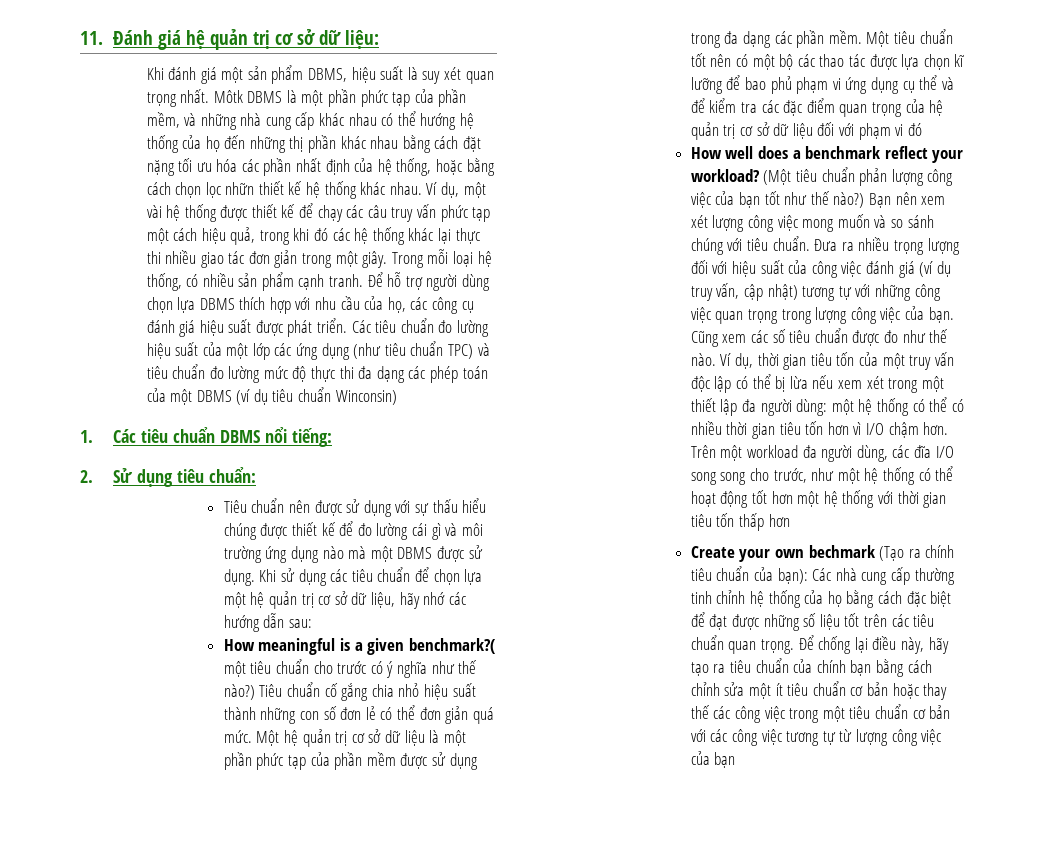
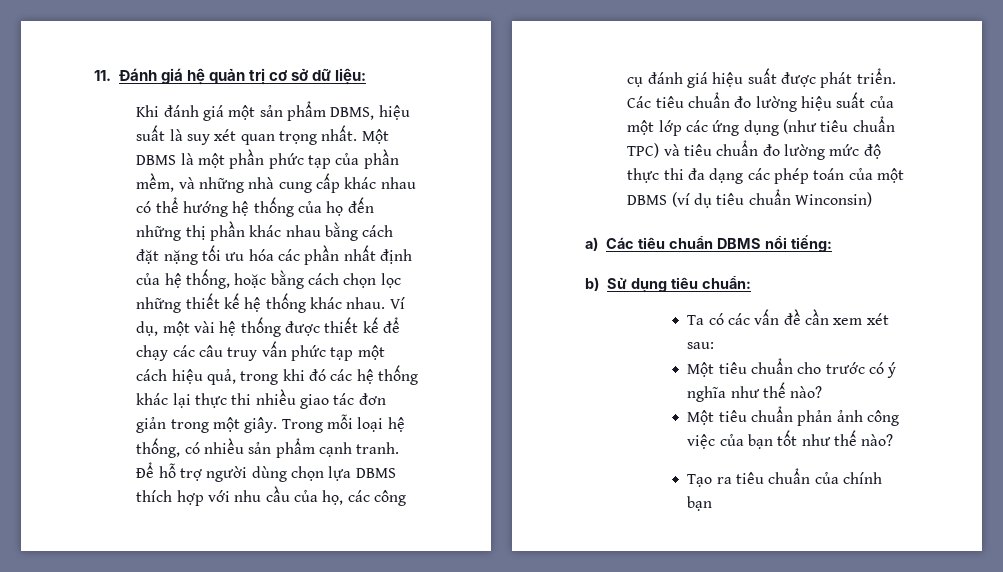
[213,90,243,103] Môtk -> [361,129,389,144] Một
[225,182,255,195] nhữn -> [136,297,182,313] những
[80,430,93,443] 1. -> [585,237,598,251] a)
[80,470,93,483] 2. -> [585,277,599,291] b)
[223,498,487,517] [223,521,483,540] [223,545,483,563] [223,567,483,586] [223,591,466,609] [223,613,312,632] [223,638,496,655] [223,661,246,677] Tiêu chuẩn nên được sử dụng với sự thấu hiểu chúng được thiết kế để đo lường cái gì và môi trường ứng dụng nào mà một DBMS được sử dụng. Khi sử dụng các tiêu chuẩn để chọn lựa một hệ quản trị cơ sở dữ liệu, hãy nhớ các hướng dẫn sau: // How meaningful is a given benchmark?( một -> [687,309,889,325] [687,342,715,349] [687,362,715,377] Ta có các vấn đề cần xem xét sau: // Một
[223,682,476,701] [223,705,494,724] [223,729,466,747] [223,752,478,770] [690,29,953,48] [690,53,966,70] [690,75,954,94] [690,98,944,117] [690,122,922,140] [690,146,964,163] [690,167,924,186] nào?) Tiêu chuẩn cố gắng chia nhỏ hiệu suất thành những con số đơn lẻ có thể đơn giản quá mức. Một hệ quản trị cơ sở dữ liệu là một phần phức tạp của phần mềm được sử dụng trong đa dạng các phần mềm. Một tiêu chuẩn tốt nên có một bộ các thao tác được lựa chọn kĩ lưỡng để bao phủ phạm vi ứng dụng cụ thể và để kiểm tra các đặc điểm quan trọng của hệ quản trị cơ sở dữ liệu đối với phạm vi đó // How well does a benchmark reflect your workload? (Một tiêu chuẩn phản lượng -> [790,386,823,398] [687,406,863,426] nào? // Một tiêu chuẩn phản ảnh
[833,192,946,208] [690,214,934,232] [690,236,960,255] [690,260,951,278] [690,283,941,301] [690,306,954,324] [690,328,948,347] [690,352,954,370] [690,374,944,393] [690,397,964,416] [690,421,949,439] [690,445,954,462] [690,466,954,485] [690,490,947,508] [690,513,790,531] [690,545,955,562] [690,566,955,585] [690,590,952,608] [690,612,935,631] [690,635,949,654] [690,662,709,676] nào?) Bạn nên xem xét lượng công việc mong muốn và so sánh chúng với tiêu chuẩn. Đưa ra nhiều trọng lượng đối với hiệu suất của công việc đánh giá (ví dụ truy vấn, cập nhật) tương tự với những công việc quan trọng trong lượng công việc của bạn. Cũng xem các số tiêu chuẩn được đo như thế nào. Ví dụ, thời gian tiêu tốn của một truy vấn độc lập có thể bị lừa nếu xem xét trong một thiết lập đa người dùng: một hệ thống có thể có nhiều thời gian tiêu tốn hơn vì I/O chậm hơn. Trên một workload đa người dùng, các đĩa I/O song song cho trước, như một hệ thống có thể hoạt động tốt hơn một hệ thống với thời gian tiêu tốn thấp hơn // Create your own bechmark (Tạo ra chính tiêu chuẩn của bạn): Các nhà cung cấp thường tinh chỉnh hệ thống của họ bằng cách đặc biệt để đạt được những số liệu tốt trên các tiêu chuẩn quan trọng. Để chống lại điều này, hãy tạo -> [861,434,894,446] [687,474,713,487] nào? // Tạo
[875,659,932,677] [690,681,948,700] [690,704,951,723] [690,729,942,746] [690,751,736,768] bằng cách chỉnh sửa một ít tiêu chuẩn cơ bản hoặc thay thế các công việc trong một tiêu chuẩn cơ bản với các công việc tương tự từ lượng công việc của bạn -> (713, 503) none

